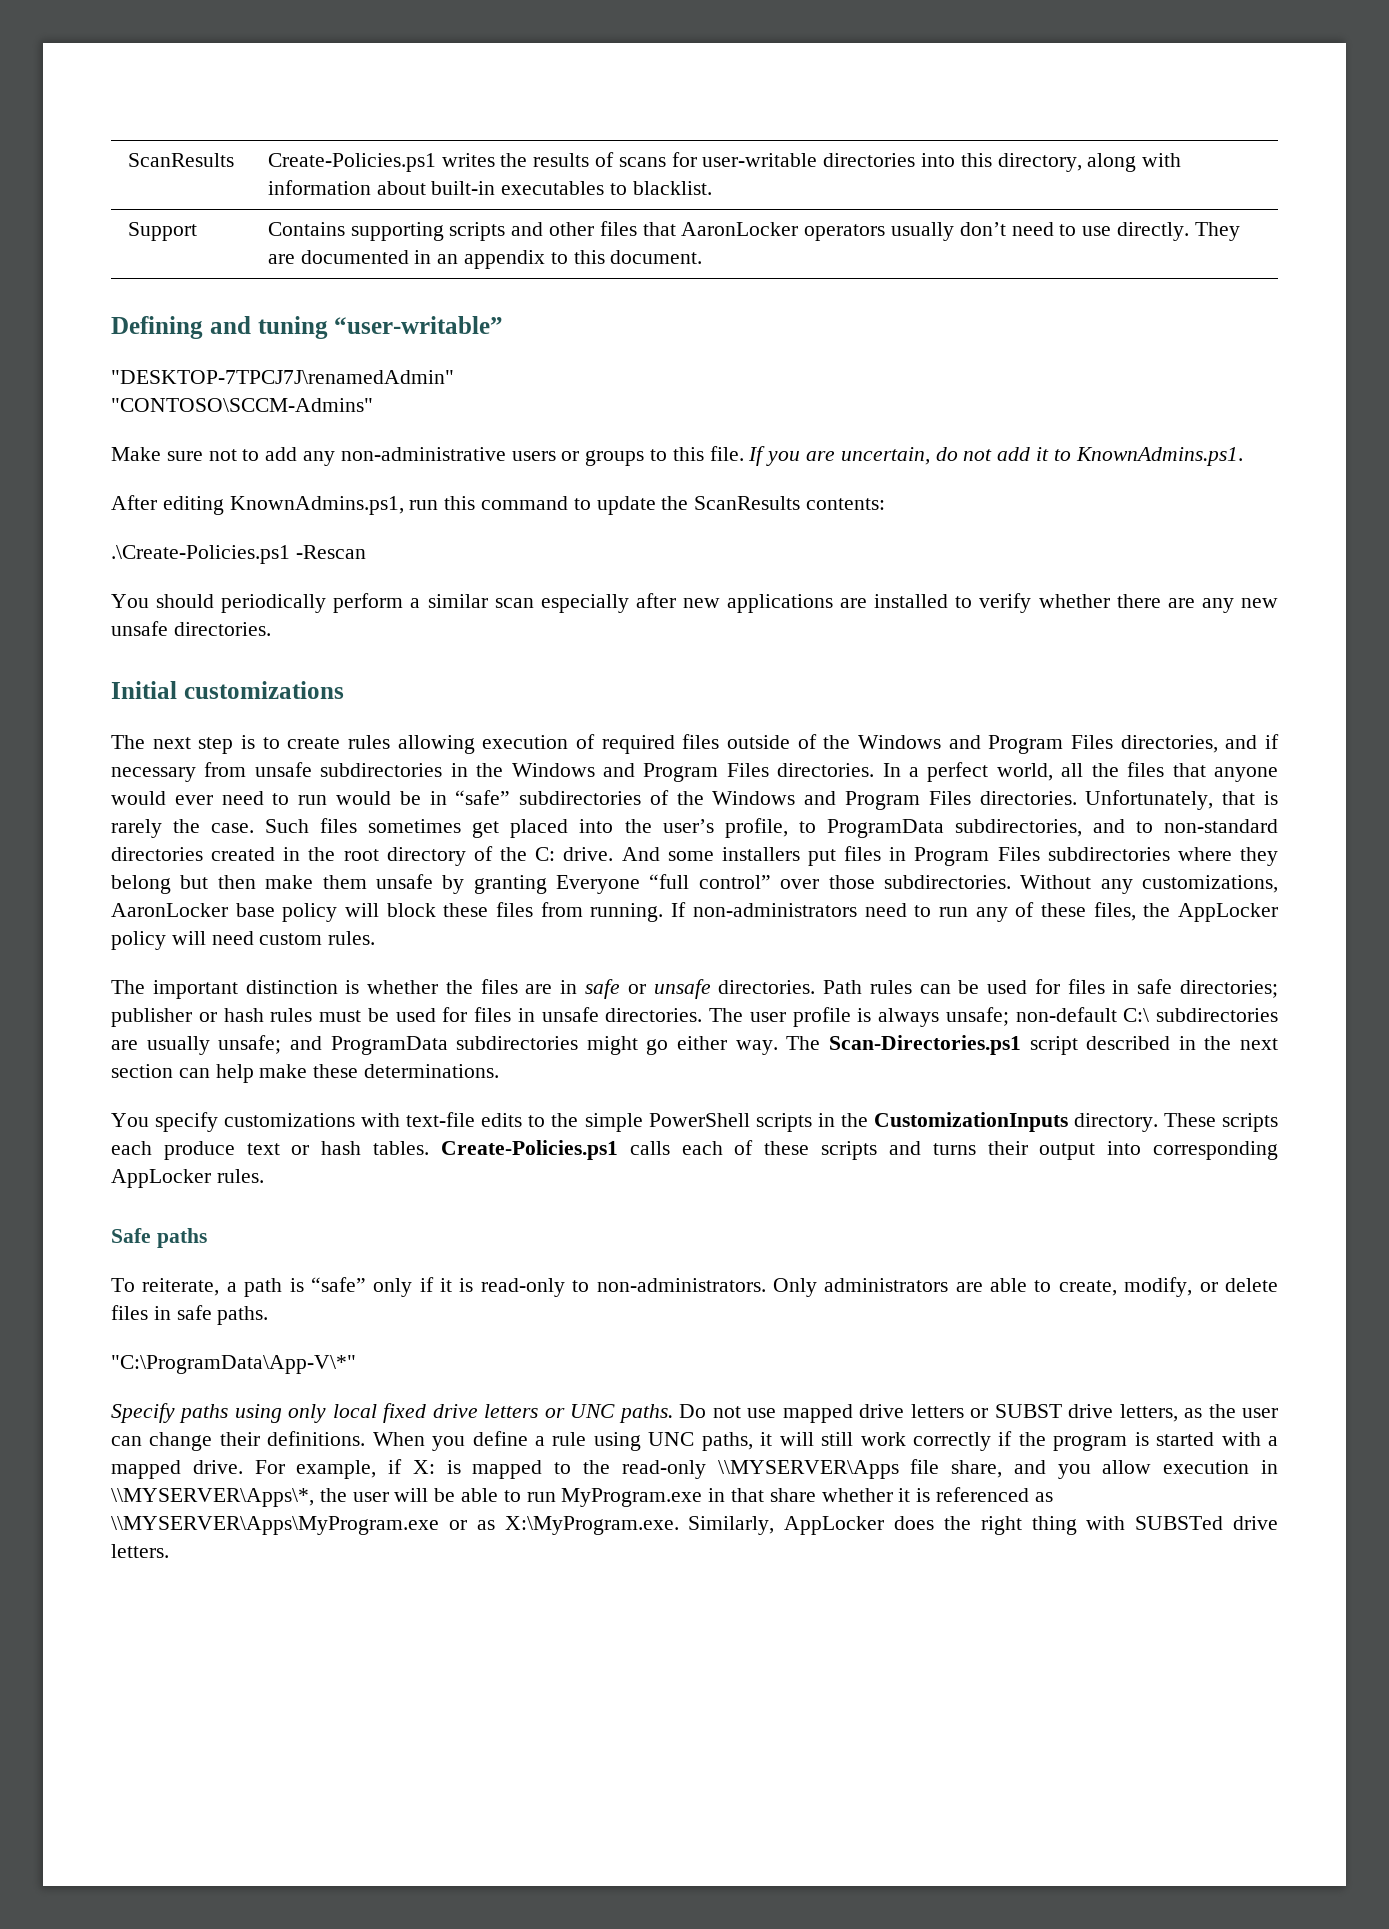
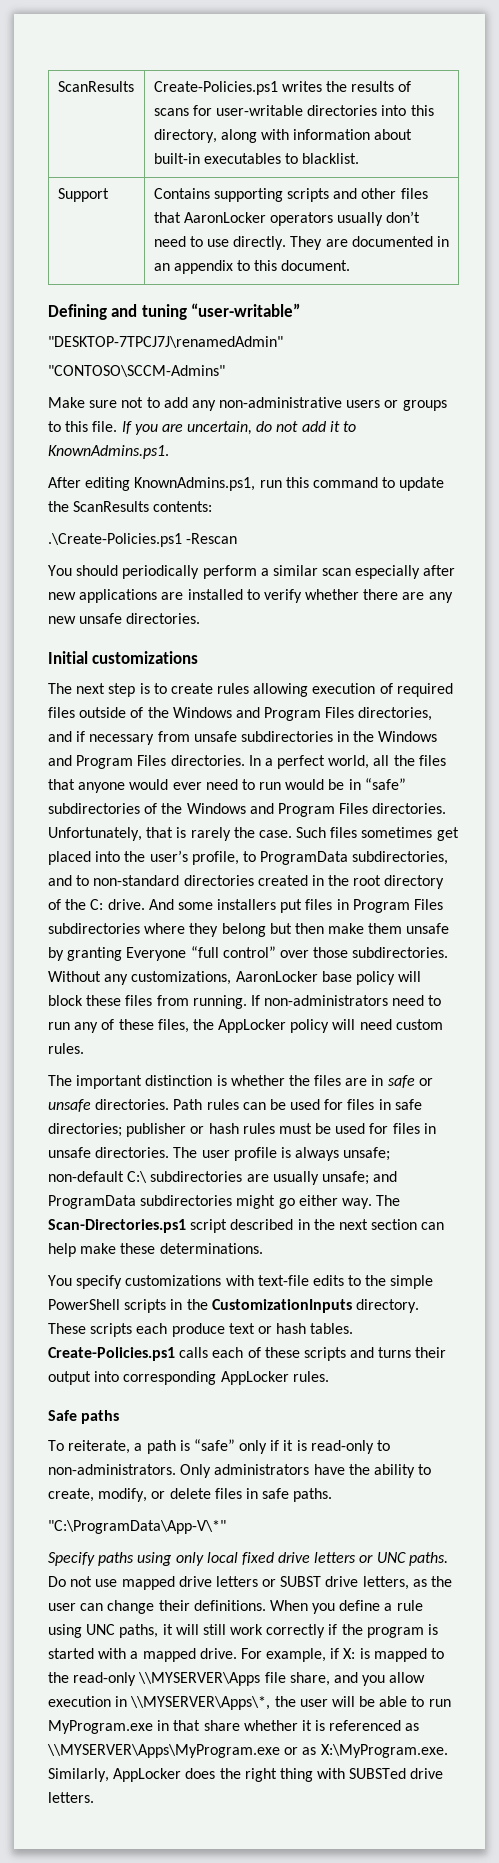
[955,1278,1028,1292] are able -> [313,1464,415,1478] have the ability

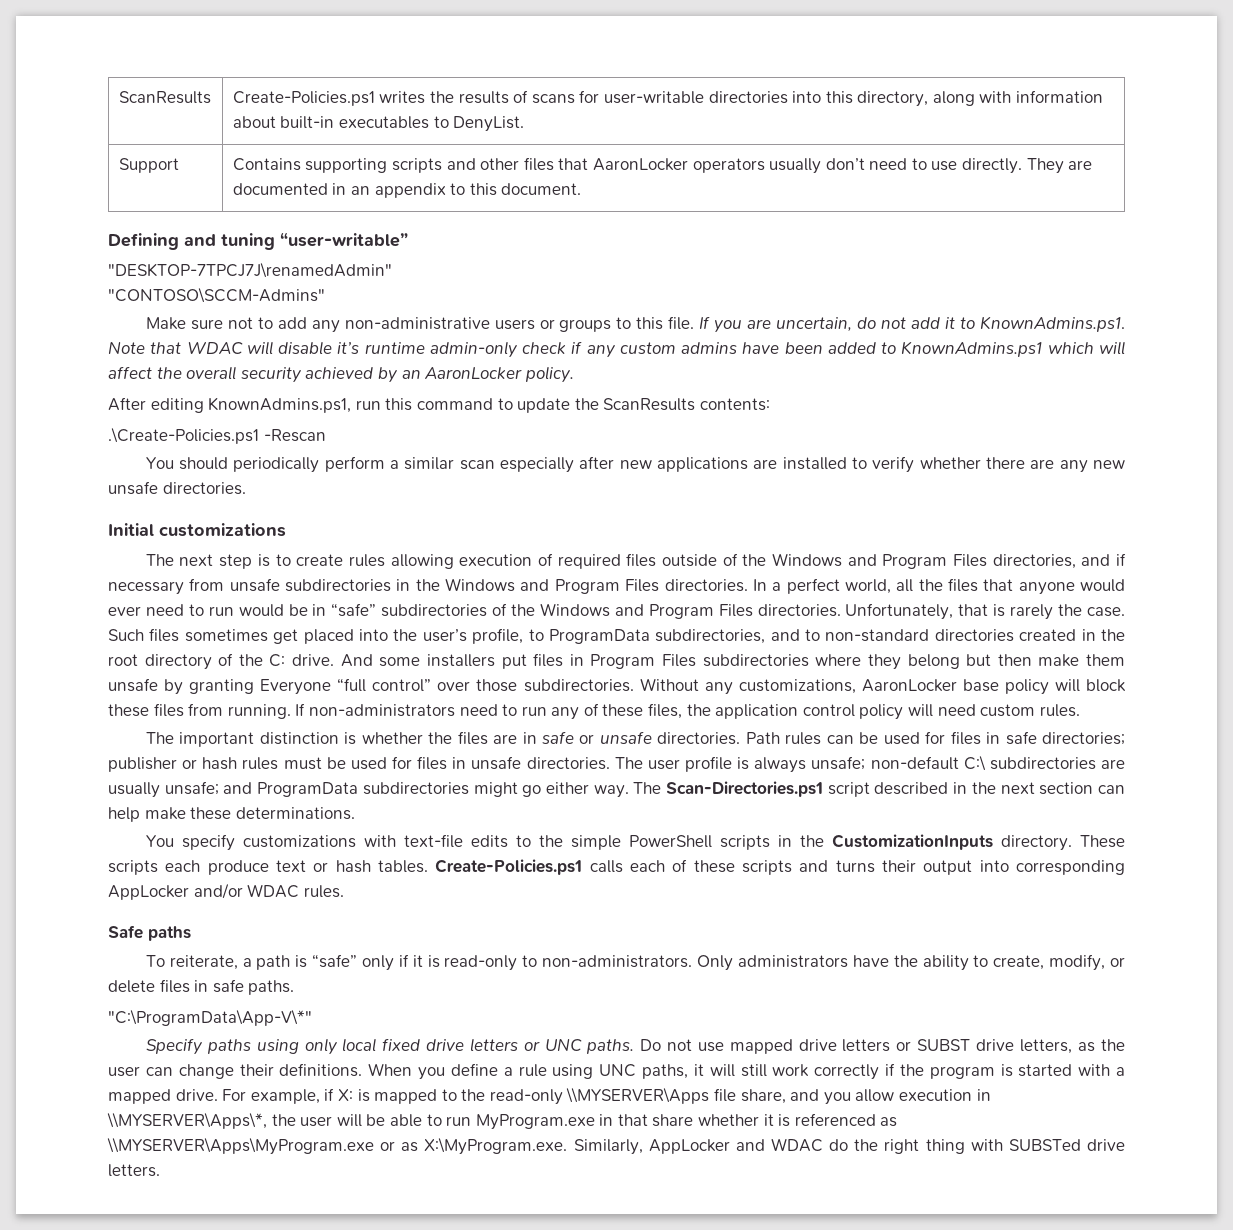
[302,153,360,164] blacklist. -> [453,116,525,132] DenyList.
(169, 452) none -> [108,341,1126,358] [108,366,574,383] Note that WDAC will disable it’s runtime admin-only check if any custom admins have been added to KnownAdmins.ps1 which will affect the overall security achieved by an AaronLocker policy.
[218,1019,287,1033] AppLocker -> [715,704,855,719] application control
(289, 1378) none -> [193,883,300,899] and/or WDAC
[185,1768,216,1779] does -> [735,1138,849,1152] and WDAC do

